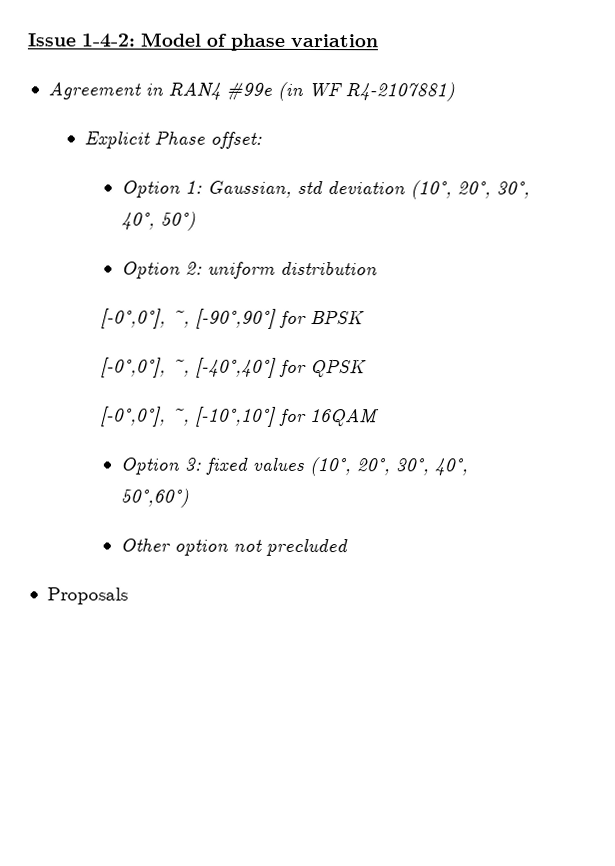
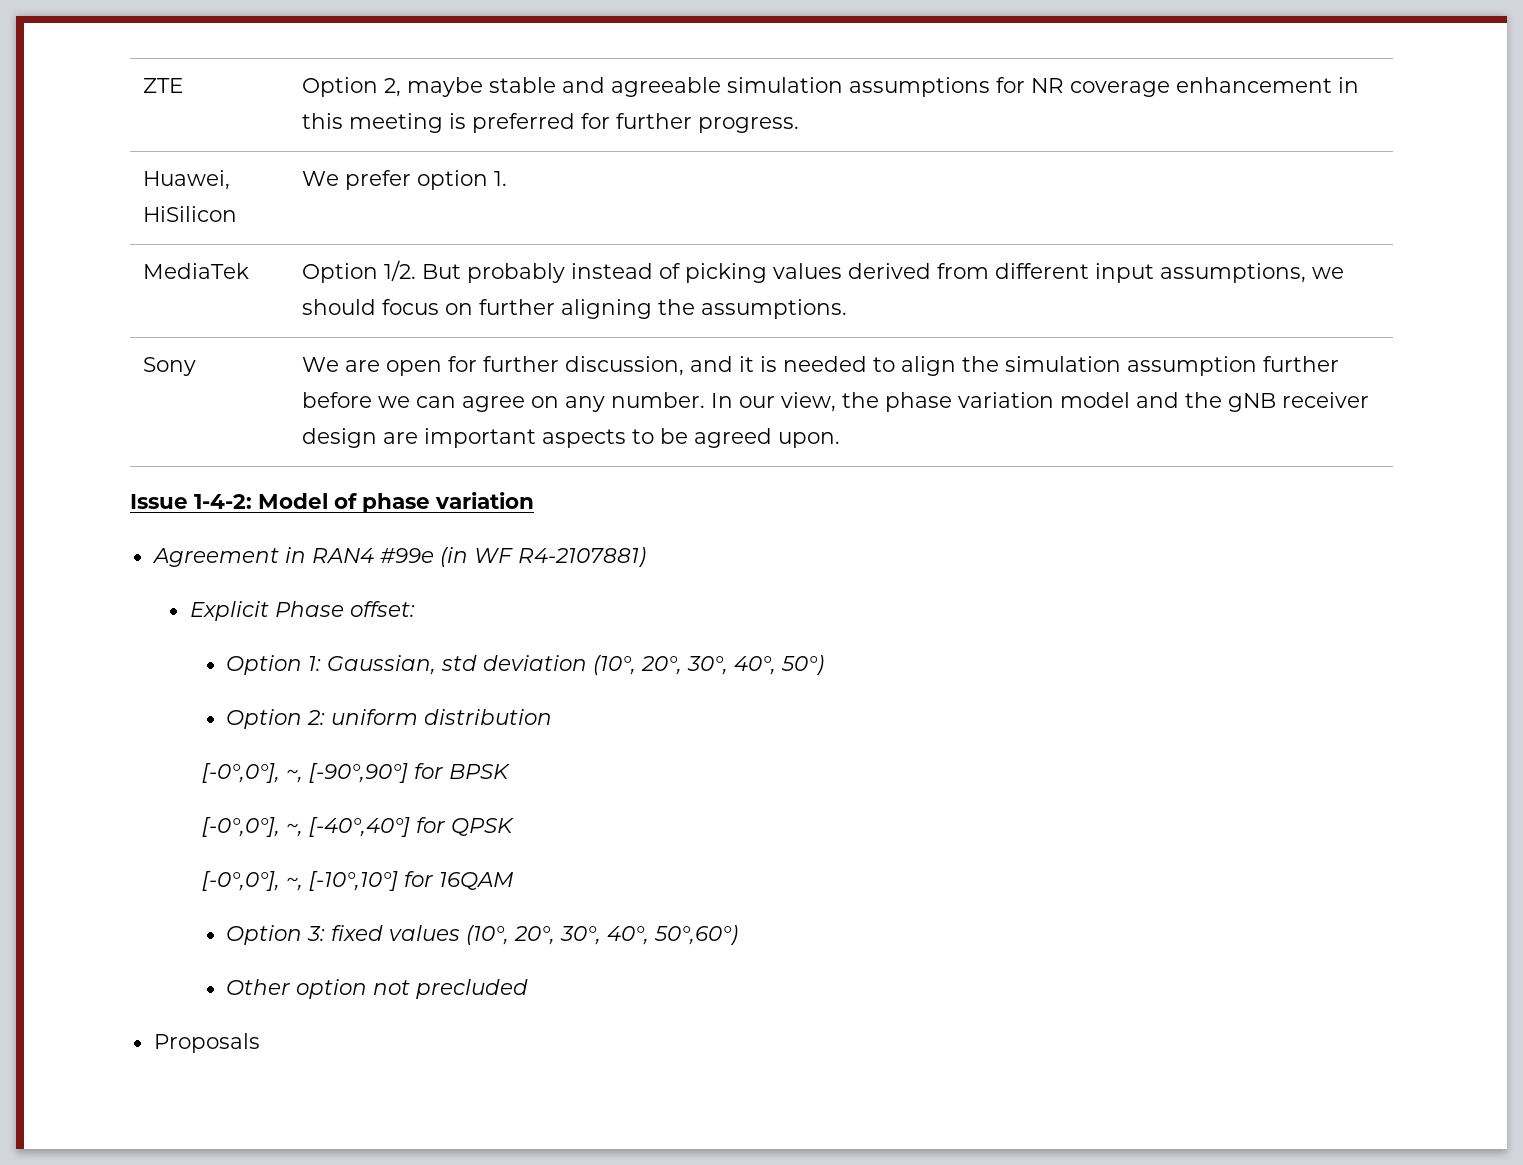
(27, 40) none -> [143,78,184,93] [302,77,1360,97] [302,113,800,133] [143,170,231,190] [143,206,238,222] [302,170,508,190] [143,263,250,279] [302,260,1345,283] [302,299,848,319] [143,357,197,376] [302,356,1340,376] [302,392,1370,412] [302,428,841,448] ZTE | Option 2, maybe stable and agreeable simulation assumptions for NR coverage enhancement in this meeting is preferred for further progress. // Huawei, HiSilicon | We prefer option 1. // MediaTek | Option 1/2. But probably instead of picking values derived from different input assumptions, we should focus on further aligning the assumptions. // Sony | We are open for further discussion, and it is needed to align the simulation assumption further before we can agree on any number. In our view, the phase variation model and the gNB receiver design are important aspects to be agreed upon. //

